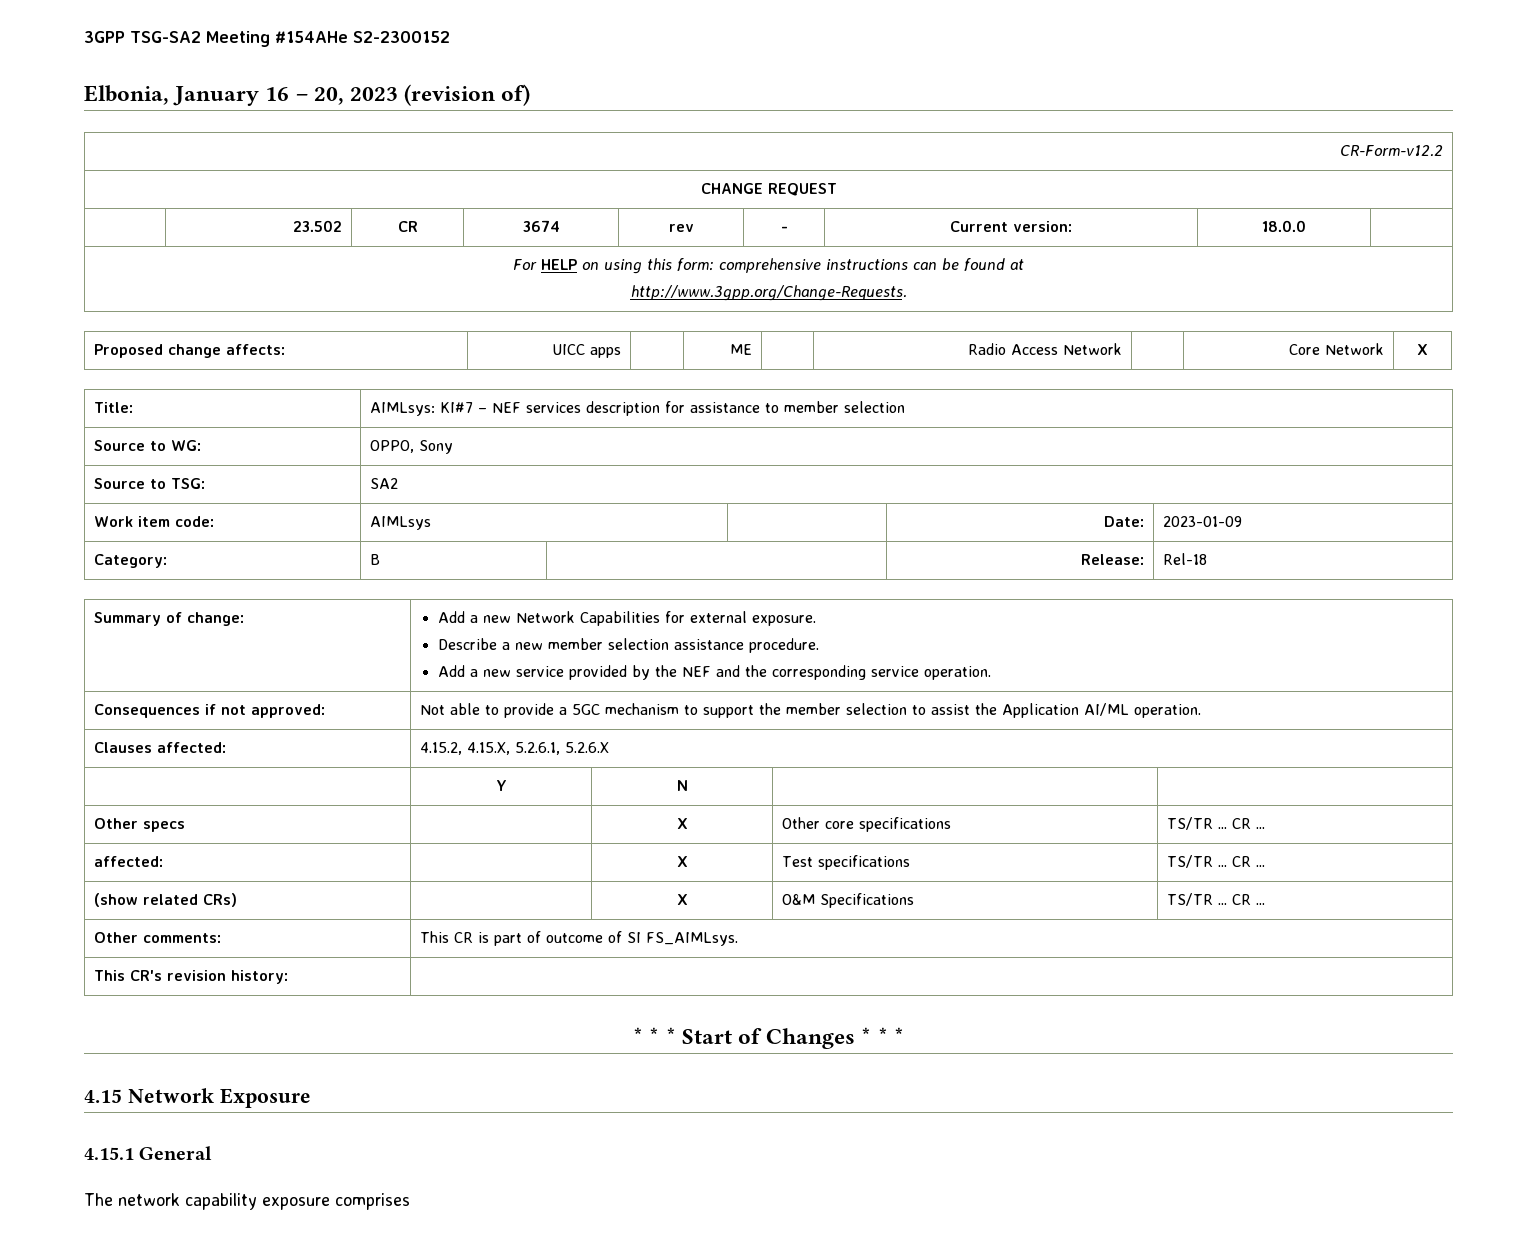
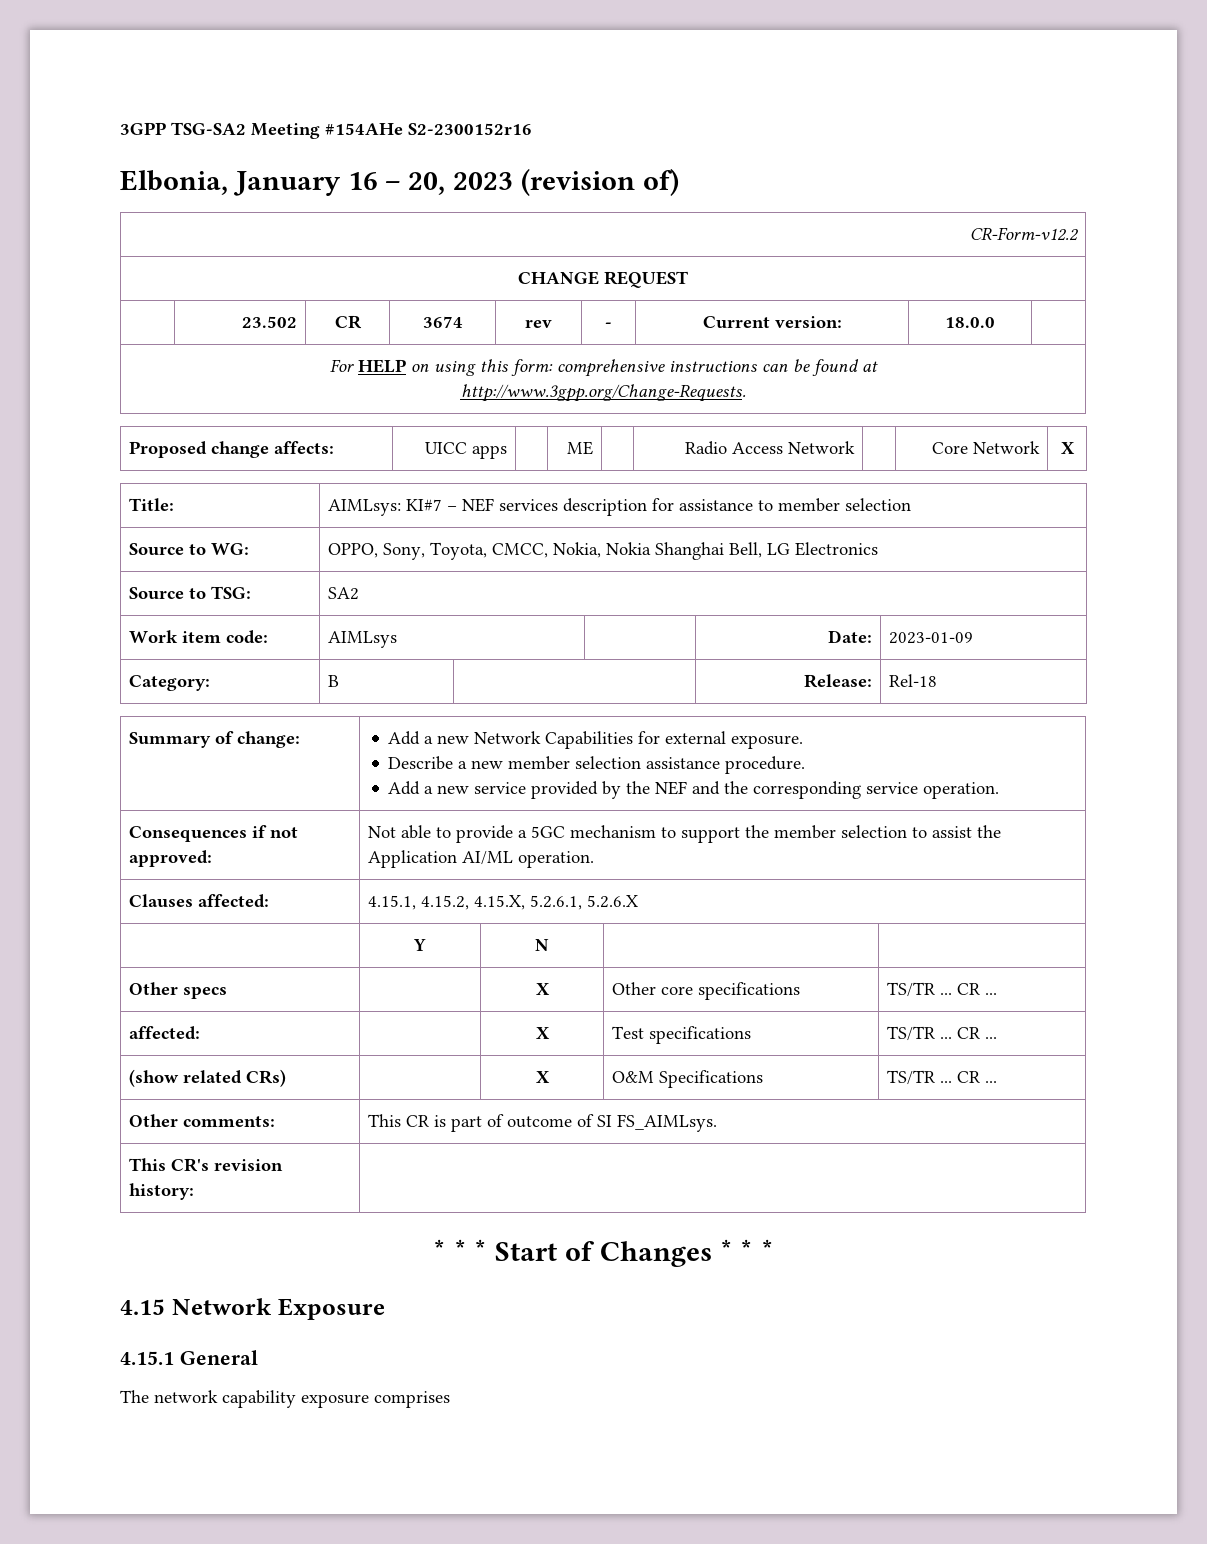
[353,31,450,43] S2-2300152 -> [408,123,532,135] S2-2300152r16
[419,440,454,454] Sony -> [382,542,878,560] Sony, Toyota, CMCC, Nokia, Nokia Shanghai Bell, LG Electronics
(227, 747) none -> [367,895,416,910] 4.15.1,

